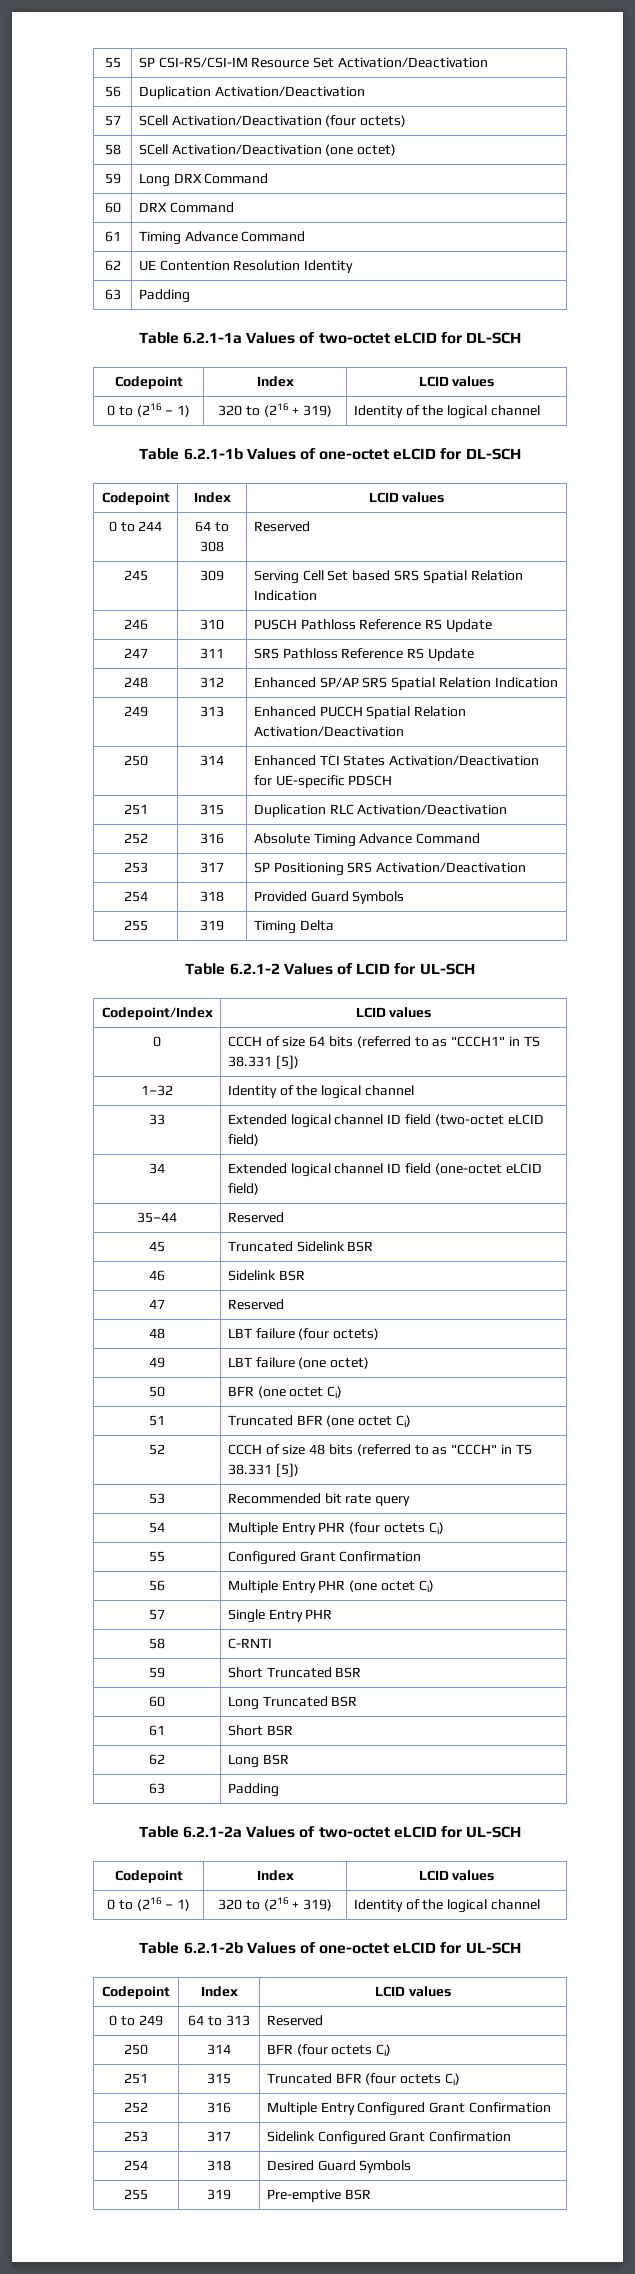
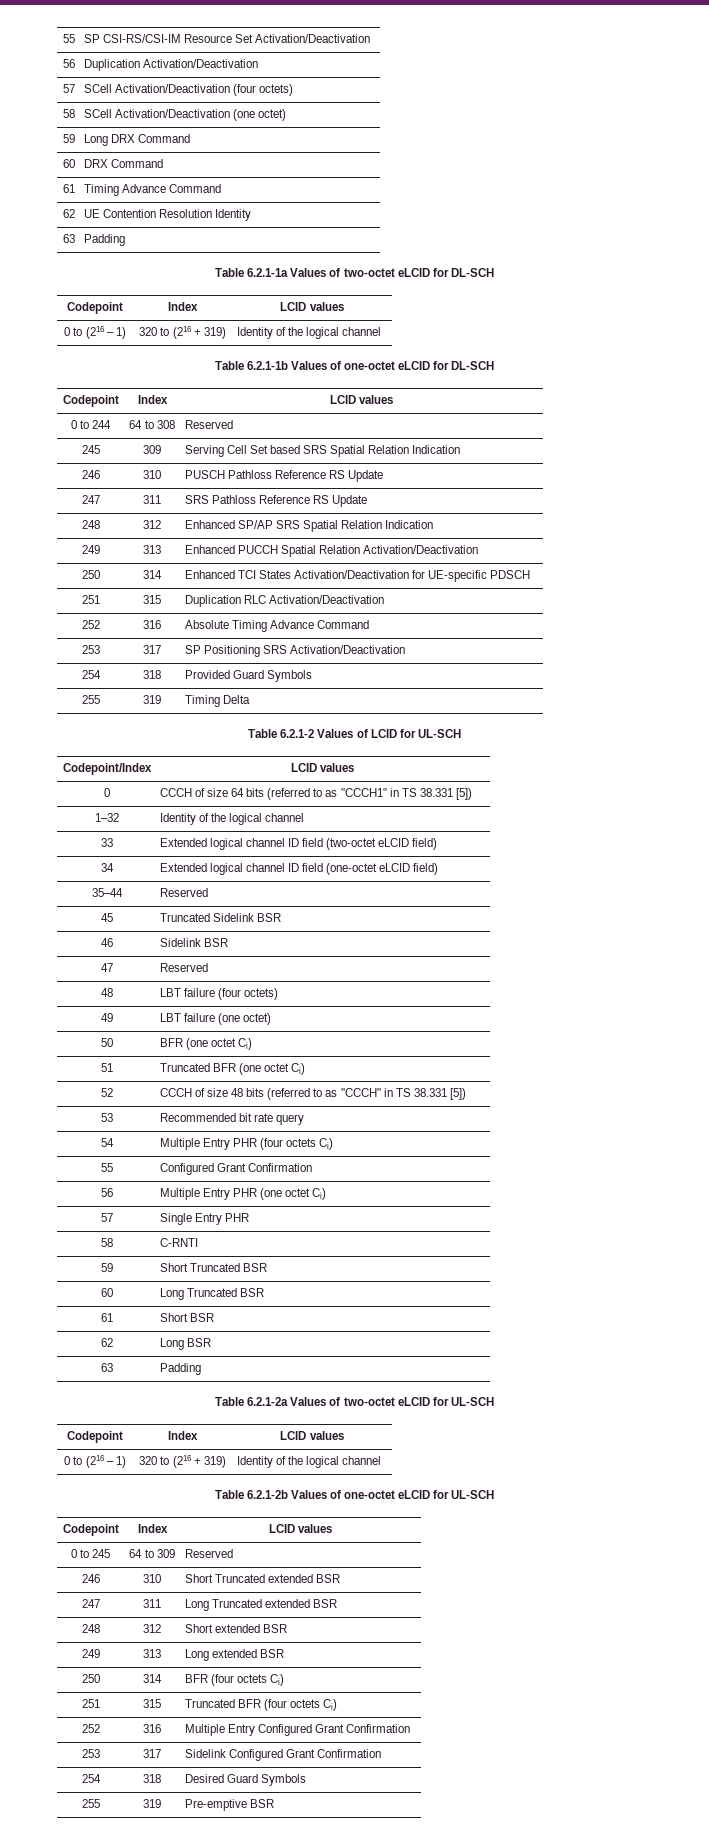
[138,2015,163,2026] [188,2015,250,2026] [266,2015,323,2026] 249 | 64 to 313 | Reserved -> [92,1549,111,1558] [129,1549,175,1558] [184,1549,233,1558] [81,1574,100,1583] [143,1574,161,1583] [184,1574,341,1583] [81,1599,100,1608] [143,1599,161,1608] [184,1599,338,1611] [81,1624,100,1633] [143,1624,161,1633] [184,1624,287,1633] [81,1649,100,1658] [143,1649,161,1658] [184,1649,284,1661] 245 | 64 to 309 | Reserved // 246 | 310 | Short Truncated extended BSR // 247 | 311 | Long Truncated extended BSR // 248 | 312 | Short extended BSR // 249 | 313 | Long extended BSR

